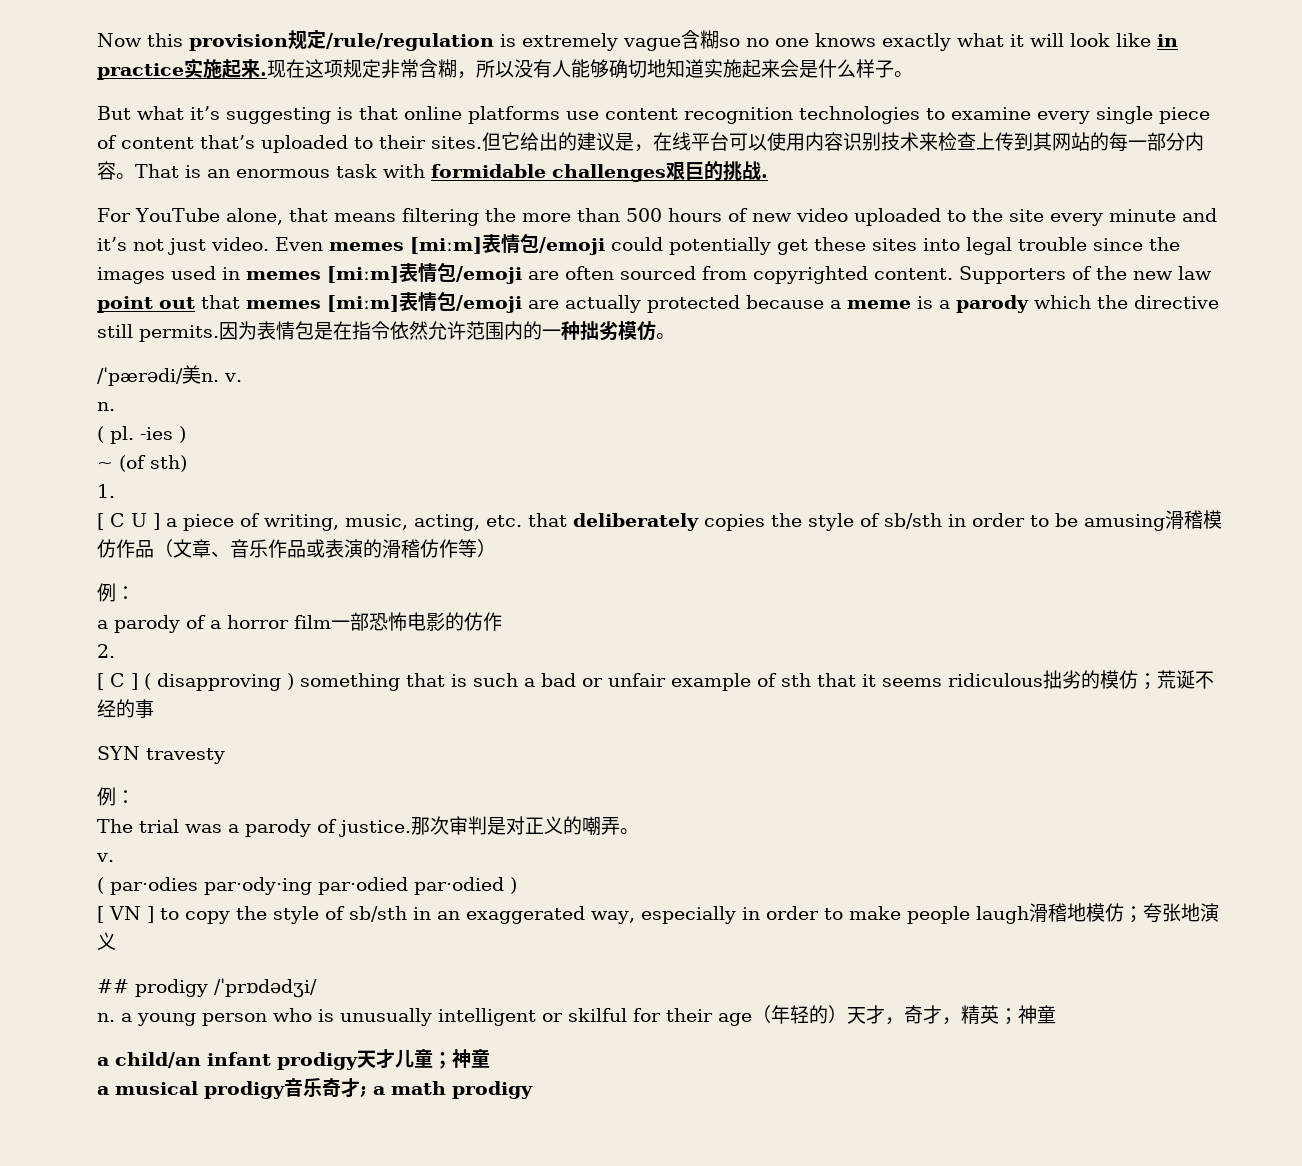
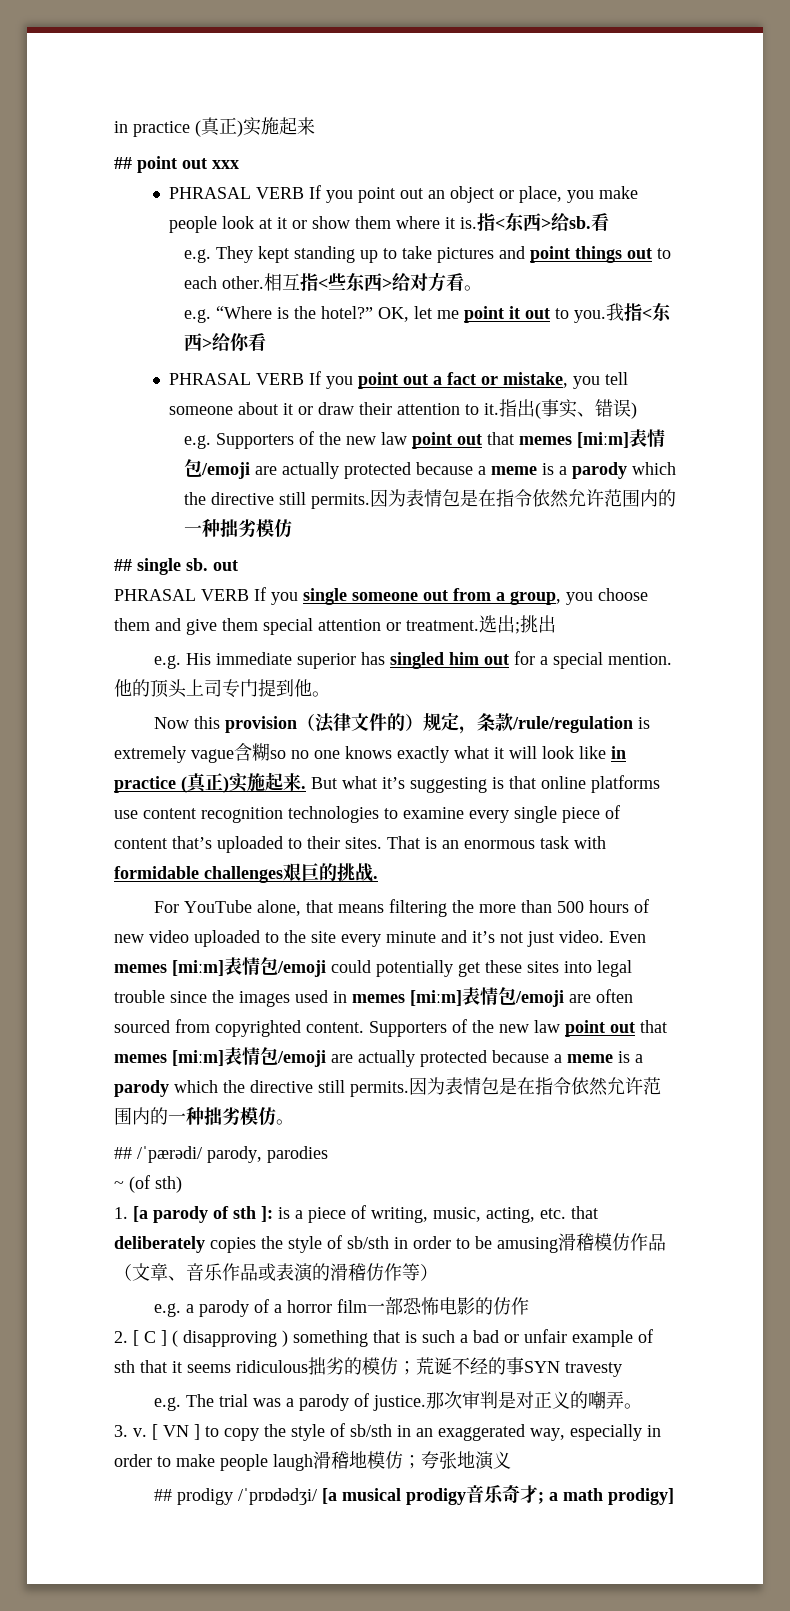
[97,30,326,51] Now this provision规定 -> [114,117,315,137] [114,156,239,173] [168,185,638,203] [168,212,609,233] [183,246,671,263] [183,272,482,292] [183,303,671,323] [183,332,266,351] [168,371,628,389] [168,399,637,419] [183,429,665,449] [183,459,676,479] [183,489,676,509] [183,518,292,538] [114,558,238,575] [114,587,648,605] [114,615,556,635] [153,651,672,669] [114,679,330,698] [153,712,513,734] in practice (真正)实施起来 // ## point out xxx // PHRASAL VERB If you point out an object or place, you make people look at it or show them where it is.指<东西>给sb.看 // e.g. They kept standing up to take pictures and point things out to each other.相互指<些东西>给对方看。 // e.g. “Where is the hotel?” OK, let me point it out to you.我指<东西>给你看 // PHRASAL VERB If you point out a fact or mistake, you tell someone about it or draw their attention to it.指出(事实、错误) // e.g. Supporters of the new law point out that memes [miːm]表情包/emoji are actually protected because a meme is a parody which the directive still permits.因为表情包是在指令依然允许范围内的一种拙劣模仿 // ## single sb. out // PHRASAL VERB If you single someone out from a group, you choose them and give them special attention or treatment.选出;挑出 // e.g. His immediate superior has singled him out for a special mention.他的顶头上司专门提到他。 // Now this provision（法律文件的）规定，条款
[184,58,913,79] 实施起来.现在这项规定非常含糊，所以没有人能够确切地知道实施起来会是什么样子。 // -> [181,772,306,793] (真正)实施起来.
[482,132,1204,152] [97,161,135,180] 但它给出的建议是，在线平台可以使用内容识别技术来检查上传到其网站的每一部分内容。 -> (382, 843) none
[97,365,242,386] [97,402,115,411] [97,426,186,444] [97,455,187,472] [97,484,115,498] [97,513,160,530] /ˈpærədi/美n. v. // n. // ( pl. -ies ) // ~ (of sth) // 1. // [ C U ] -> [114,1146,328,1163] [114,1175,182,1193] [114,1206,290,1223] ## /ˈpærədi/ parody, parodies // ~ (of sth) // 1. [a parody of sth ]: is
[97,583,135,602] 例： // -> [153,1303,181,1317] e.g.
(115, 651) // -> (128, 1337) none
(154, 708) // -> (524, 1366) none
[97,787,135,806] 例： // -> [153,1397,181,1411] e.g.
[96,853,114,862] [97,877,517,895] v. // ( par·odies par·ody·ing par·odied par·odied ) // -> [114,1425,147,1437] 3. v.
[97,1005,1056,1026] [97,1049,490,1070] [97,1086,109,1095] // n. a young person who is unusually intelligent or skilful for their age（年轻的）天才，奇才，精英；神童 // a child/an infant prodigy天才儿童；神童 // a -> [321,1488,337,1504] [a
[452,1081,533,1099] prodigy -> [607,1488,674,1505] prodigy]

